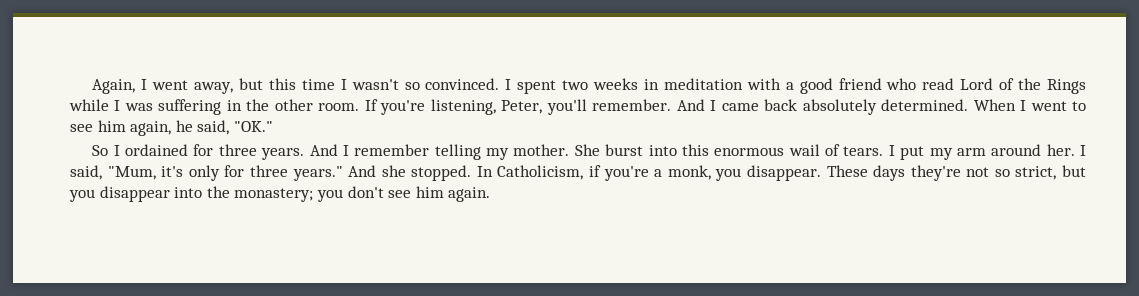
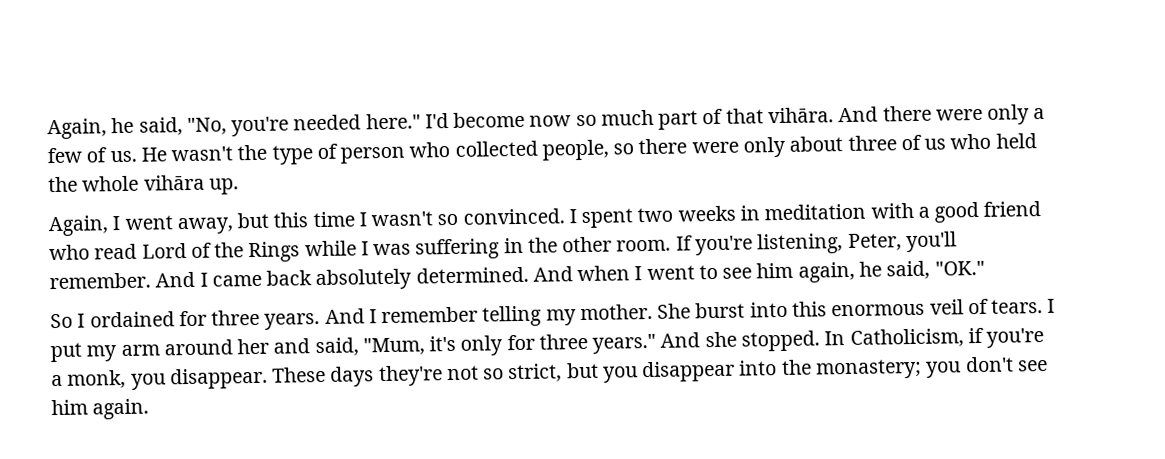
[92,79,136,94] Again, -> [47,104,1046,140] [47,133,1037,165] [48,174,239,195] [48,215,109,237] Again, he said, "No, you're needed here." I'd become now so much part of that vihāra. And there were only a few of us. He wasn't the type of person who collected people, so there were only about three of us who held the whole vihāra up. // Again,
[973,99,1016,111] When -> [532,265,631,282] And when
[788,144,820,156] wail -> [929,299,964,315] veil
[1046,144,1086,156] her. I -> [237,338,311,355] her and

